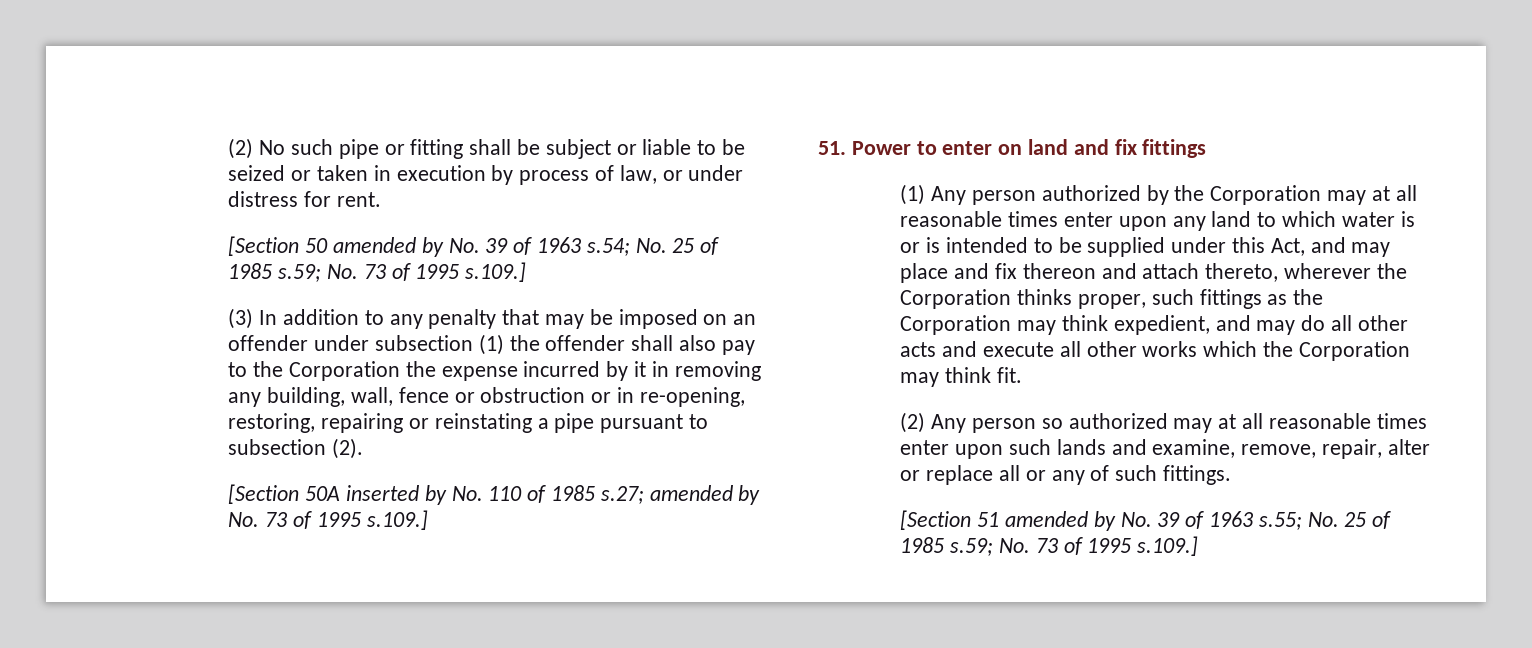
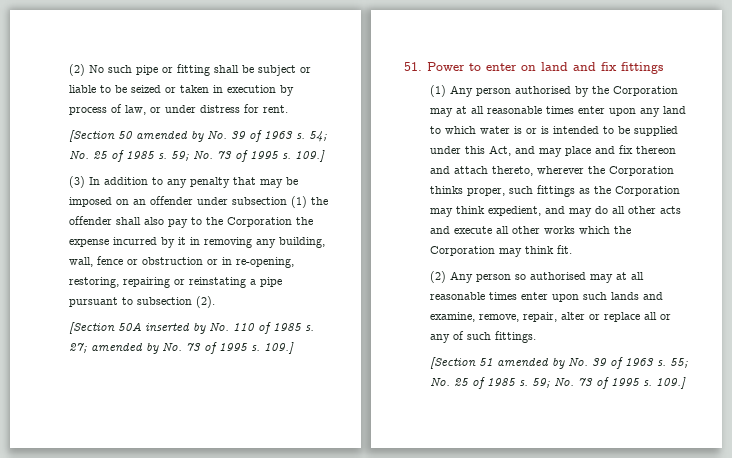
[586,237,720,256] [228,262,527,282] s.54; No. 25 of 1985 s.59; No. 73 of 1995 s.109.] -> [295,131,327,142] [68,150,325,162] s. 54; No. 25 of 1985 s. 59; No. 73 of 1995 s. 109.]
[600,486,644,504] s.27; -> [304,325,314,331] [68,343,87,353] s. 27;
[366,510,428,530] s.109.] -> [250,342,294,354] s. 109.]
[1041,185,1141,201] authorized -> [514,86,571,94] authorised
[1068,413,1168,429] authorized -> [529,272,586,280] authorised
[1258,511,1392,530] [900,536,1199,556] s.55; No. 25 of 1985 s.59; No. 73 of 1995 s.109.] -> [656,358,688,368] [429,377,686,389] s. 55; No. 25 of 1985 s. 59; No. 73 of 1995 s. 109.]

